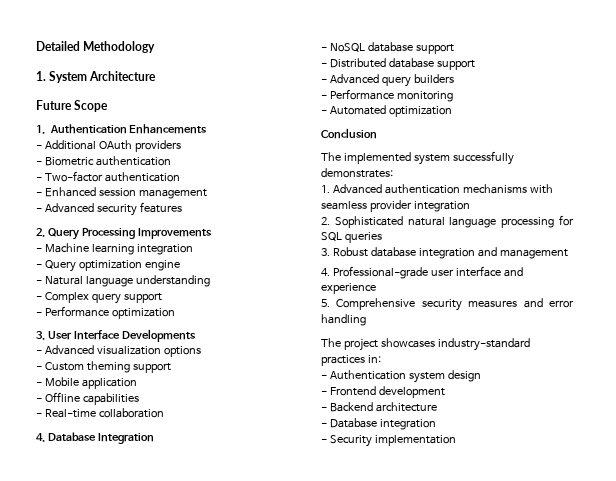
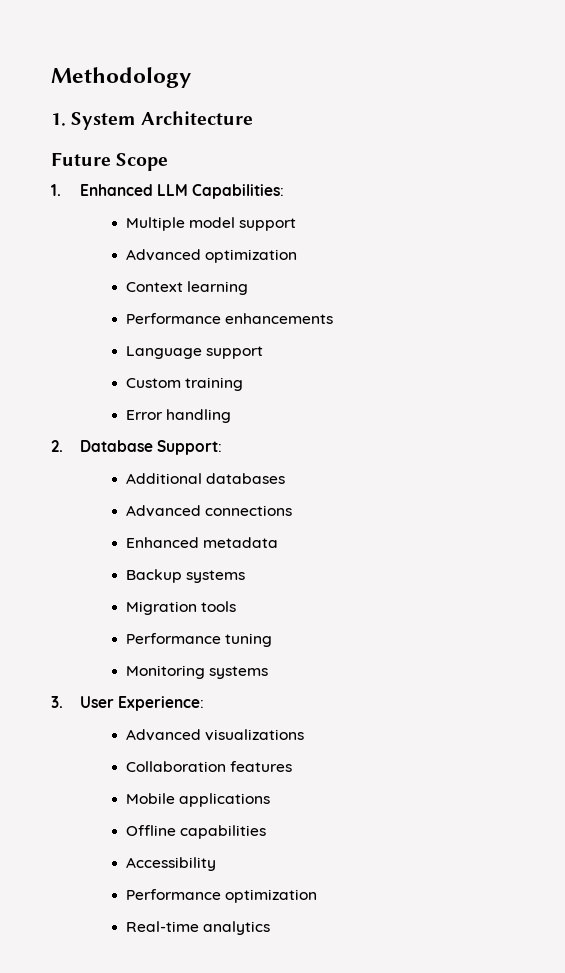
[36,41,80,51] Detailed -> (51, 77) none
[49,124,208,134] [36,140,181,152] [36,156,171,166] [36,171,180,182] [36,187,207,199] [36,202,182,216] [36,228,212,240] [36,243,193,255] [36,260,180,272] [36,275,210,287] [36,292,162,304] [36,306,175,319] [36,329,196,342] [36,345,201,357] [36,361,171,373] [36,377,137,389] [36,392,139,405] [36,408,164,418] [36,432,154,444] [321,42,454,54] [321,58,475,70] [321,74,454,87] [321,89,453,102] [321,105,452,117] [321,128,377,139] [321,151,514,165] [321,168,393,178] [321,184,553,194] [321,200,470,212] [321,215,574,228] [321,232,382,243] [321,247,568,259] [321,266,523,279] [321,283,376,294] [321,298,574,311] [321,314,366,326] [321,338,530,351] [321,355,381,366] [321,370,481,383] [321,386,445,398] [321,402,437,412] [321,418,436,430] [321,435,456,447] Authentication Enhancements // - Additional OAuth providers // - Biometric authentication // - Two-factor authentication // - Enhanced session management // - Advanced security features // 2. Query Processing Improvements // - Machine learning integration // - Query optimization engine // - Natural language understanding // - Complex query support // - Performance optimization // 3. User Interface Developments // - Advanced visualization options // - Custom theming support // - Mobile application // - Offline capabilities // - Real-time collaboration // 4. Database Integration // - NoSQL database support // - Distributed database support // - Advanced query builders // - Performance monitoring // - Automated optimization // Conclusion // The implemented system successfully demonstrates: // 1. Advanced authentication mechanisms with seamless provider integration // 2. Sophisticated natural language processing for SQL queries // 3. Robust database integration and management // 4. Professional-grade user interface and experience // 5. Comprehensive security measures and error handling // The project showcases industry-standard practices in: // - Authentication system design // - Frontend development // - Backend architecture // - Database integration // - Security implementation -> [79,184,285,199] [126,217,297,231] [126,249,298,263] [126,281,249,295] [126,313,334,324] [126,346,264,359] [126,377,244,391] [126,409,232,423] [51,440,223,455] [126,473,286,484] [126,505,293,517] [126,537,279,548] [126,569,246,583] [126,601,237,615] [126,633,273,647] [126,665,269,679] [51,696,205,711] [126,729,305,741] [126,761,293,772] [126,793,271,807] [126,825,267,839] [126,857,217,871] [126,889,318,903] [126,921,271,935] Enhanced LLM Capabilities: // Multiple model support // Advanced optimization // Context learning // Performance enhancements // Language support // Custom training // Error handling // 2. Database Support: // Additional databases // Advanced connections // Enhanced metadata // Backup systems // Migration tools // Performance tuning // Monitoring systems // 3. User Experience: // Advanced visualizations // Collaboration features // Mobile applications // Offline capabilities // Accessibility // Performance optimization // Real-time analytics

